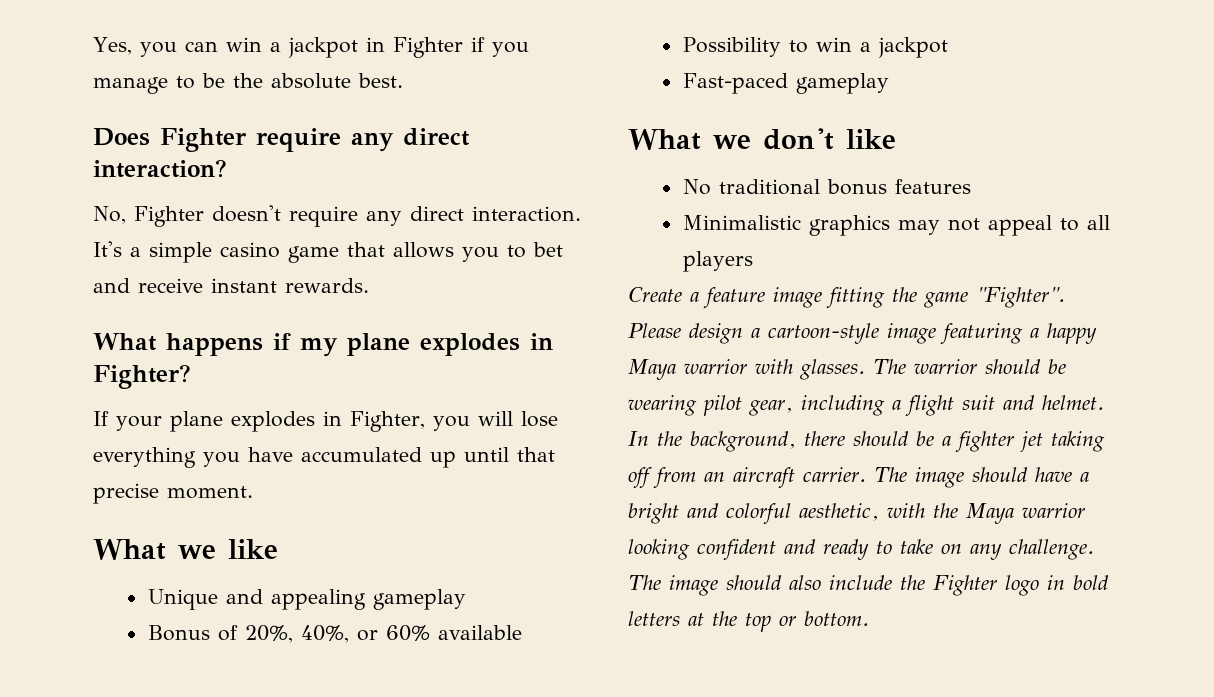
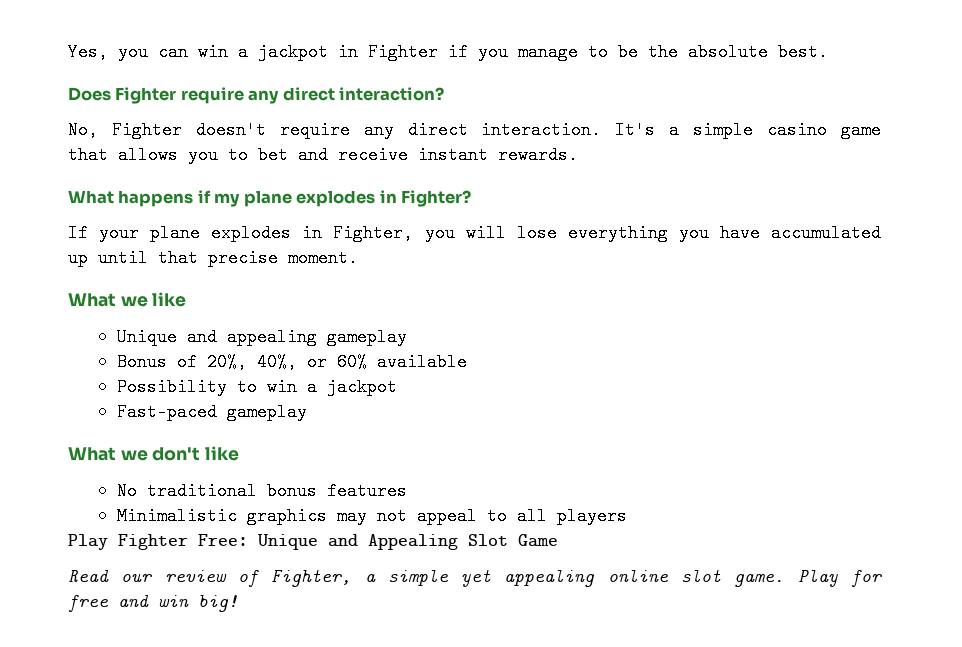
[628,287,1065,308] [628,323,1097,344] [628,359,1066,380] [628,395,1104,416] [628,431,1105,452] [628,467,1089,488] [628,503,1085,524] [628,539,1094,560] [628,575,1109,596] [628,611,869,632] Create a feature image fitting the game "Fighter". Please design a cartoon-style image featuring a happy Maya warrior with glasses. The warrior should be wearing pilot gear, including a flight suit and helmet. In the background, there should be a fighter jet taking off from an aircraft carrier. The image should have a bright and colorful aesthetic, with the Maya warrior looking confident and ready to take on any challenge. The image should also include the Fighter logo in bold letters at the top or bottom. -> [68,534,558,550] [68,569,882,587] [68,594,238,612] Play Fighter Free: Unique and Appealing Slot Game // Read our review of Fighter, a simple yet appealing online slot game. Play for free and win big!

